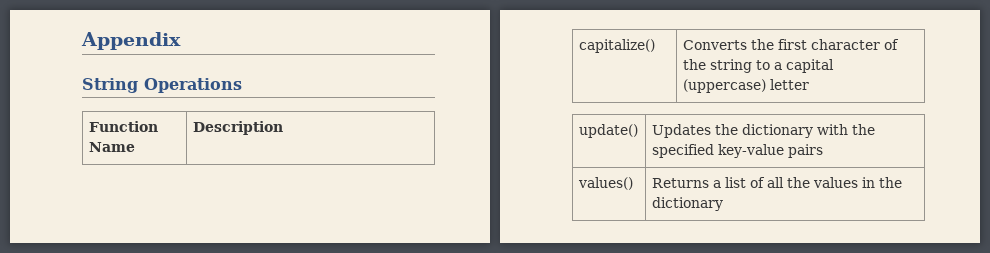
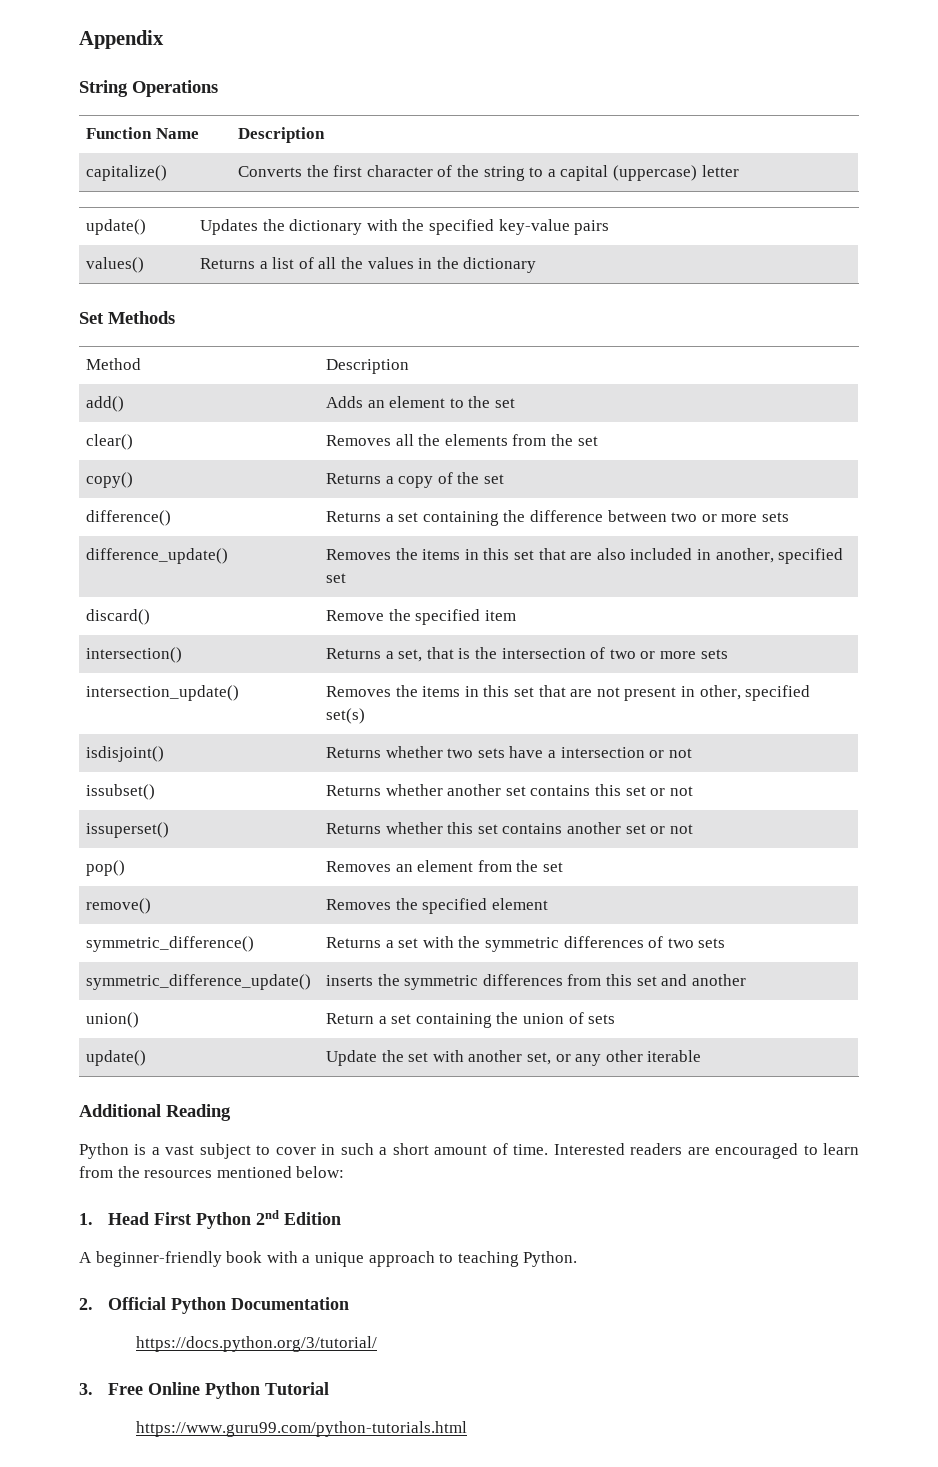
(723, 204) none -> [79,311,175,324] [86,358,142,370] [326,359,410,374] [86,396,125,412] [326,396,515,408] [86,434,134,450] [326,434,598,446] [86,472,134,488] [326,472,504,488] [86,510,172,526] [326,510,789,526] [86,548,229,564] [326,548,844,564] [326,573,347,583] [86,609,151,625] [326,609,516,625] [86,647,183,663] [326,647,728,662] [86,685,240,701] [326,685,811,701] [326,708,366,724] [86,746,165,762] [326,746,692,758] [86,784,156,800] [326,784,693,796] [86,822,170,838] [326,822,693,834] [86,860,126,876] [326,860,563,872] [86,898,152,914] [326,898,548,914] [86,936,255,952] [326,936,726,952] [86,974,312,990] [326,974,746,990] [86,1012,140,1028] [326,1012,616,1028] [86,1050,147,1066] [326,1050,702,1066] [79,1104,231,1121] [79,1143,860,1159] [79,1166,345,1178] [79,1210,341,1229] [79,1251,578,1267] [79,1297,349,1314] [136,1336,378,1352] [79,1382,329,1399] [136,1421,468,1437] // Set Methods // Method | Description // add() | Adds an element to the set // clear() | Removes all the elements from the set // copy() | Returns a copy of the set // difference() | Returns a set containing the difference between two or more sets // difference_update() | Removes the items in this set that are also included in another, specified set // discard() | Remove the specified item // intersection() | Returns a set, that is the intersection of two or more sets // intersection_update() | Removes the items in this set that are not present in other, specified set(s) // isdisjoint() | Returns whether two sets have a intersection or not // issubset() | Returns whether another set contains this set or not // issuperset() | Returns whether this set contains another set or not // pop() | Removes an element from the set // remove() | Removes the specified element // symmetric_difference() | Returns a set with the symmetric differences of two sets // symmetric_difference_update() | inserts the symmetric differences from this set and another // union() | Return a set containing the union of sets // update() | Update the set with another set, or any other iterable // Additional Reading // Python is a vast subject to cover in such a short amount of time. Interested readers are encouraged to learn from the resources mentioned below: // 1. Head First Python 2nd Edition // A beginner-friendly book with a unique approach to teaching Python. // 2. Official Python Documentation // https://docs.python.org/3/tutorial/ // 3. Free Online Python Tutorial // https://www.guru99.com/python-tutorials.html

